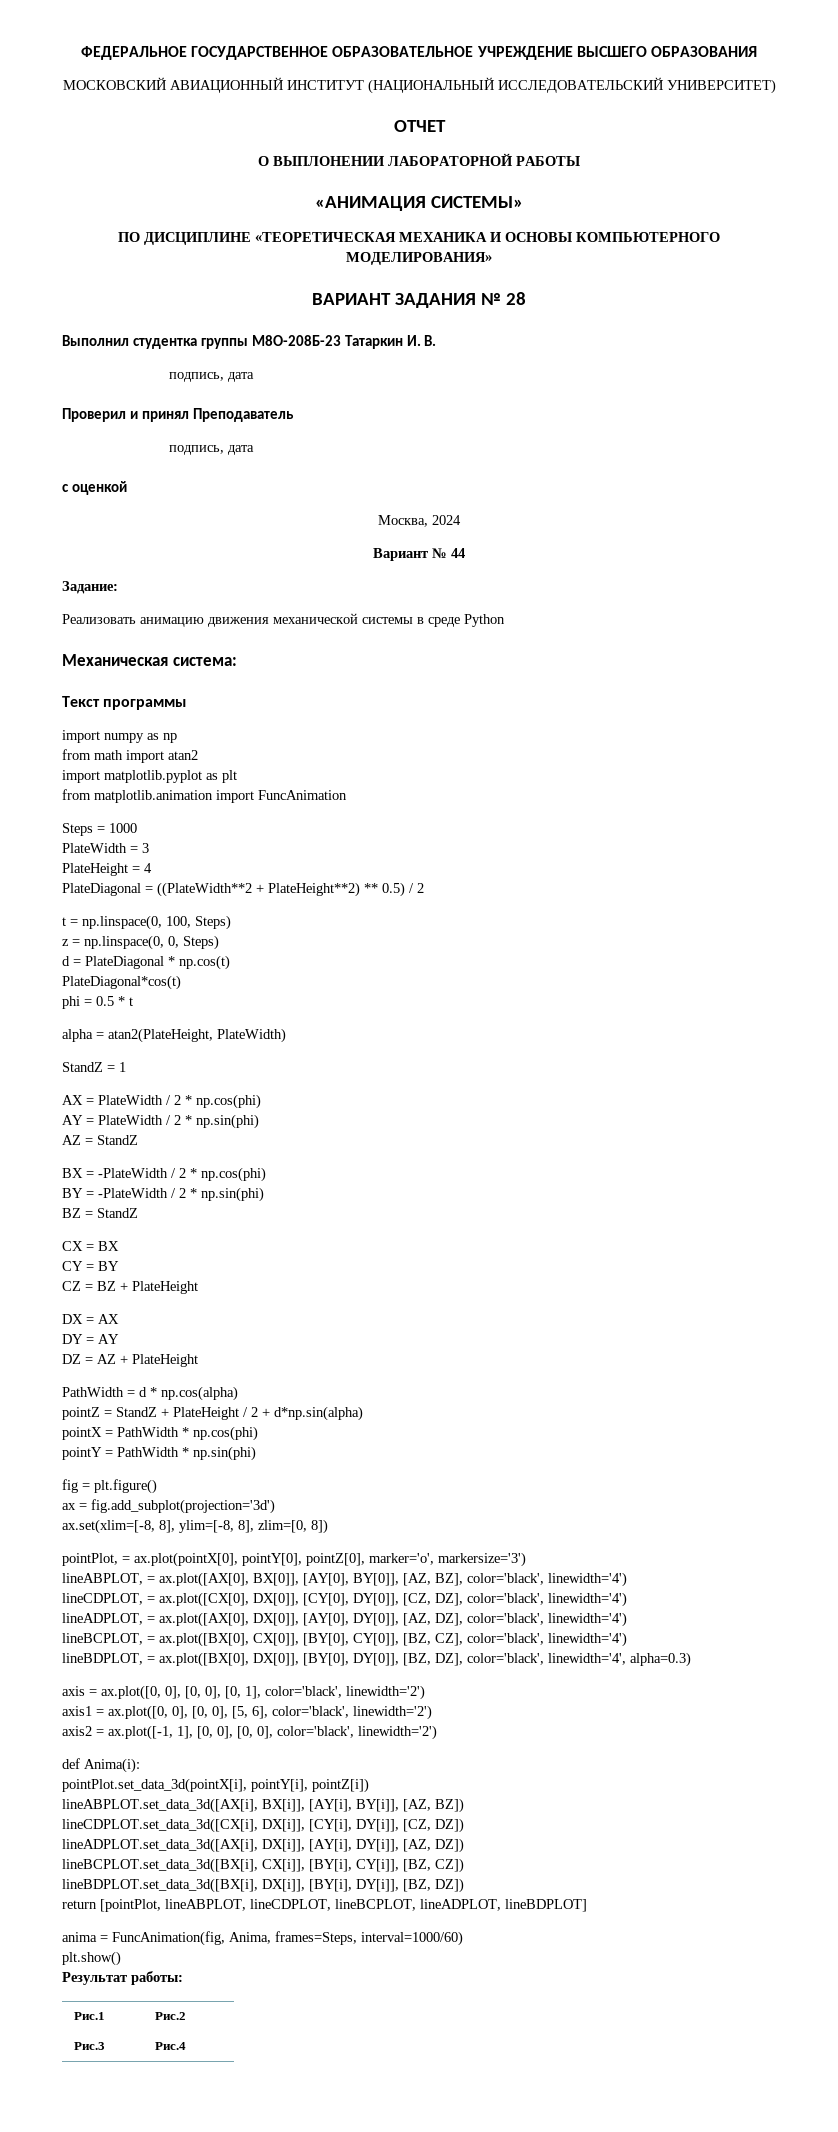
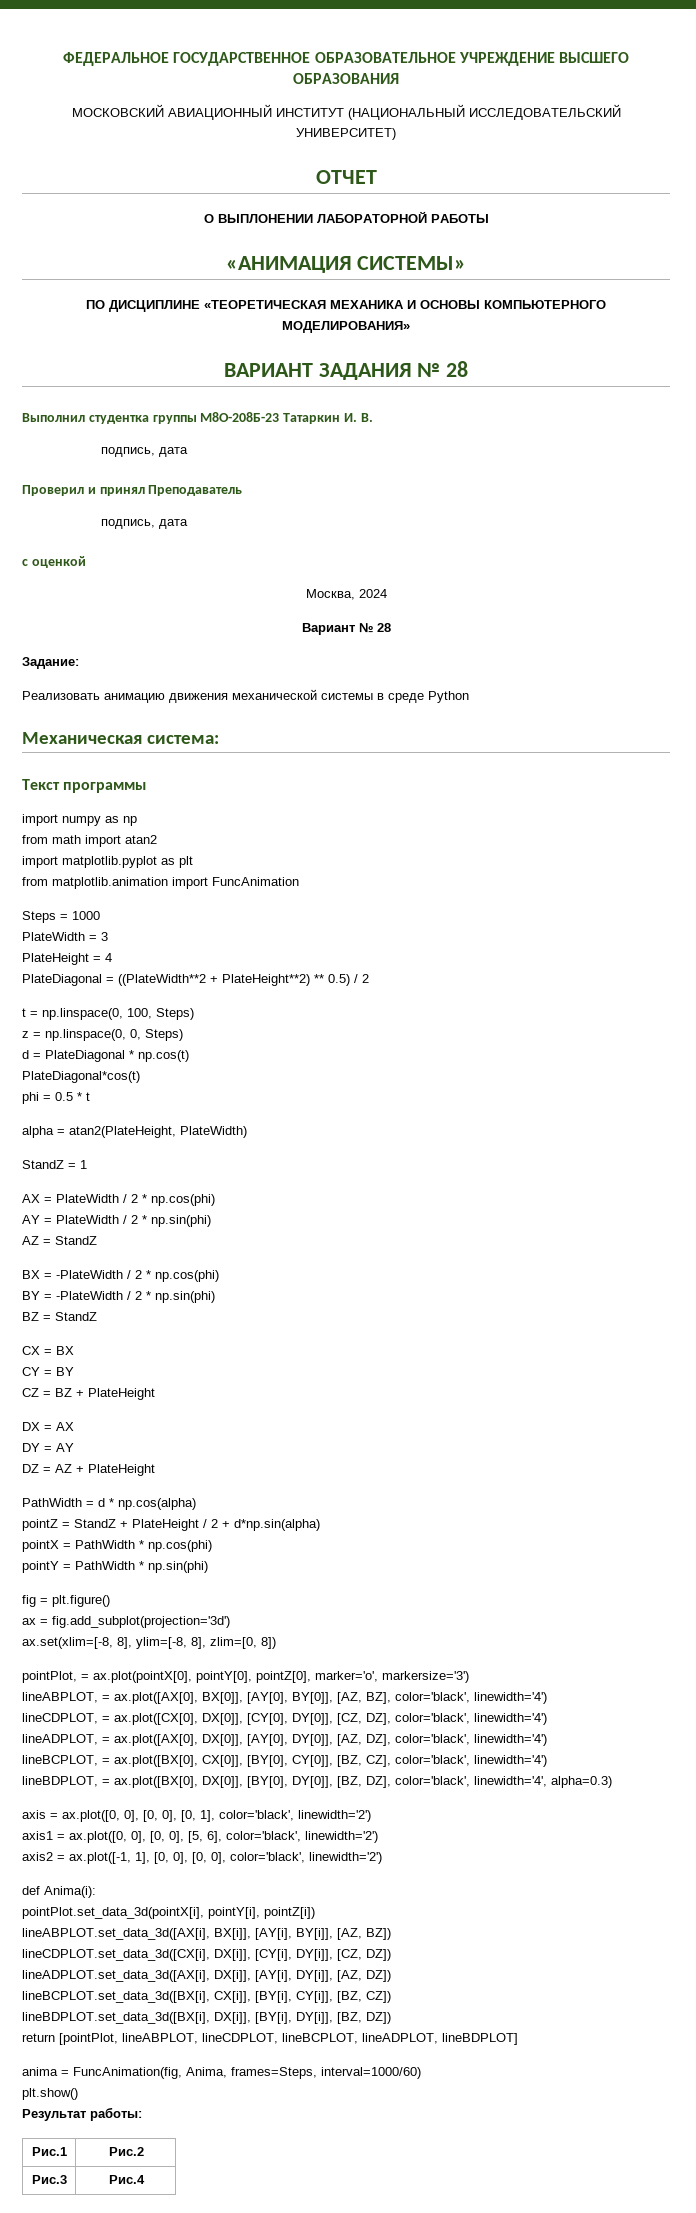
[451,548,465,558] 44 -> [376,623,391,632] 28

